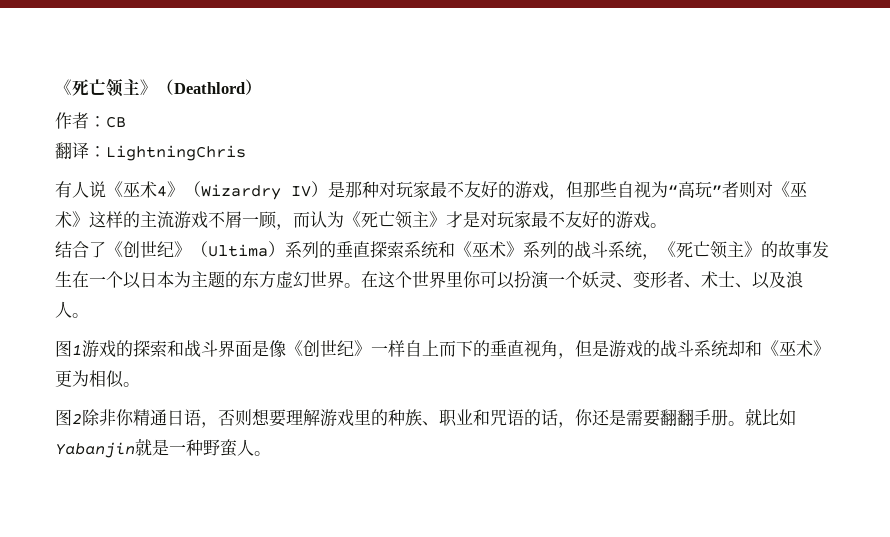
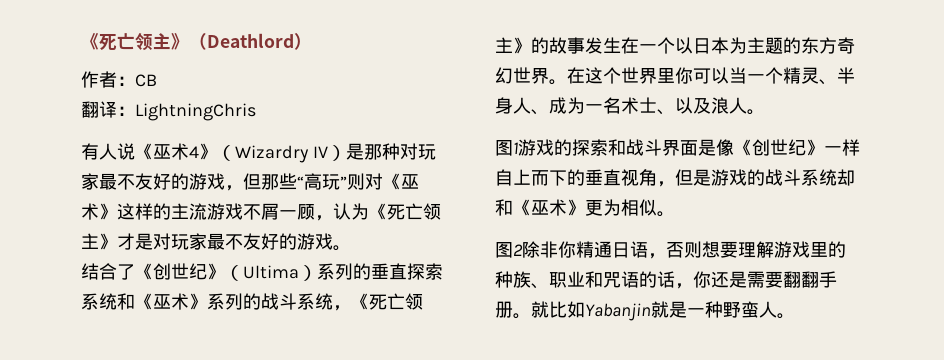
[617,181,668,198] 自视为 -> (297, 181) none
[722,181,739,198] 者 -> (347, 182) none
[293,211,310,228] 而 -> (333, 218) none
[276,271,293,288] 虚 -> [837,37,855,54] 奇
[514,270,701,289] 扮演一个妖灵、变形者、 -> [729,67,855,85] [495,97,621,115] 当一个精灵、半身人、成为一名

